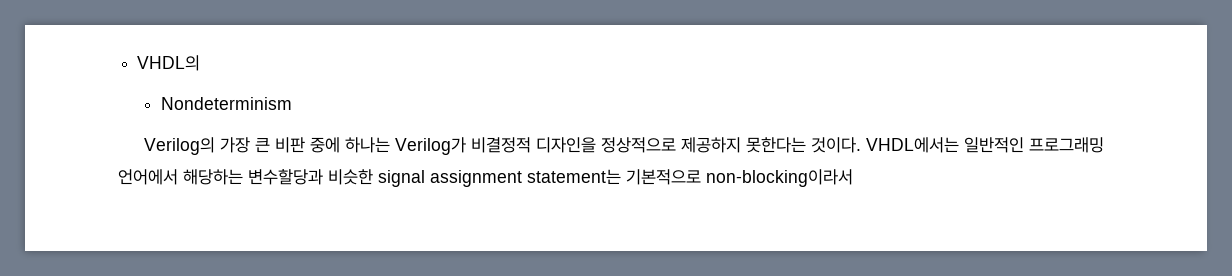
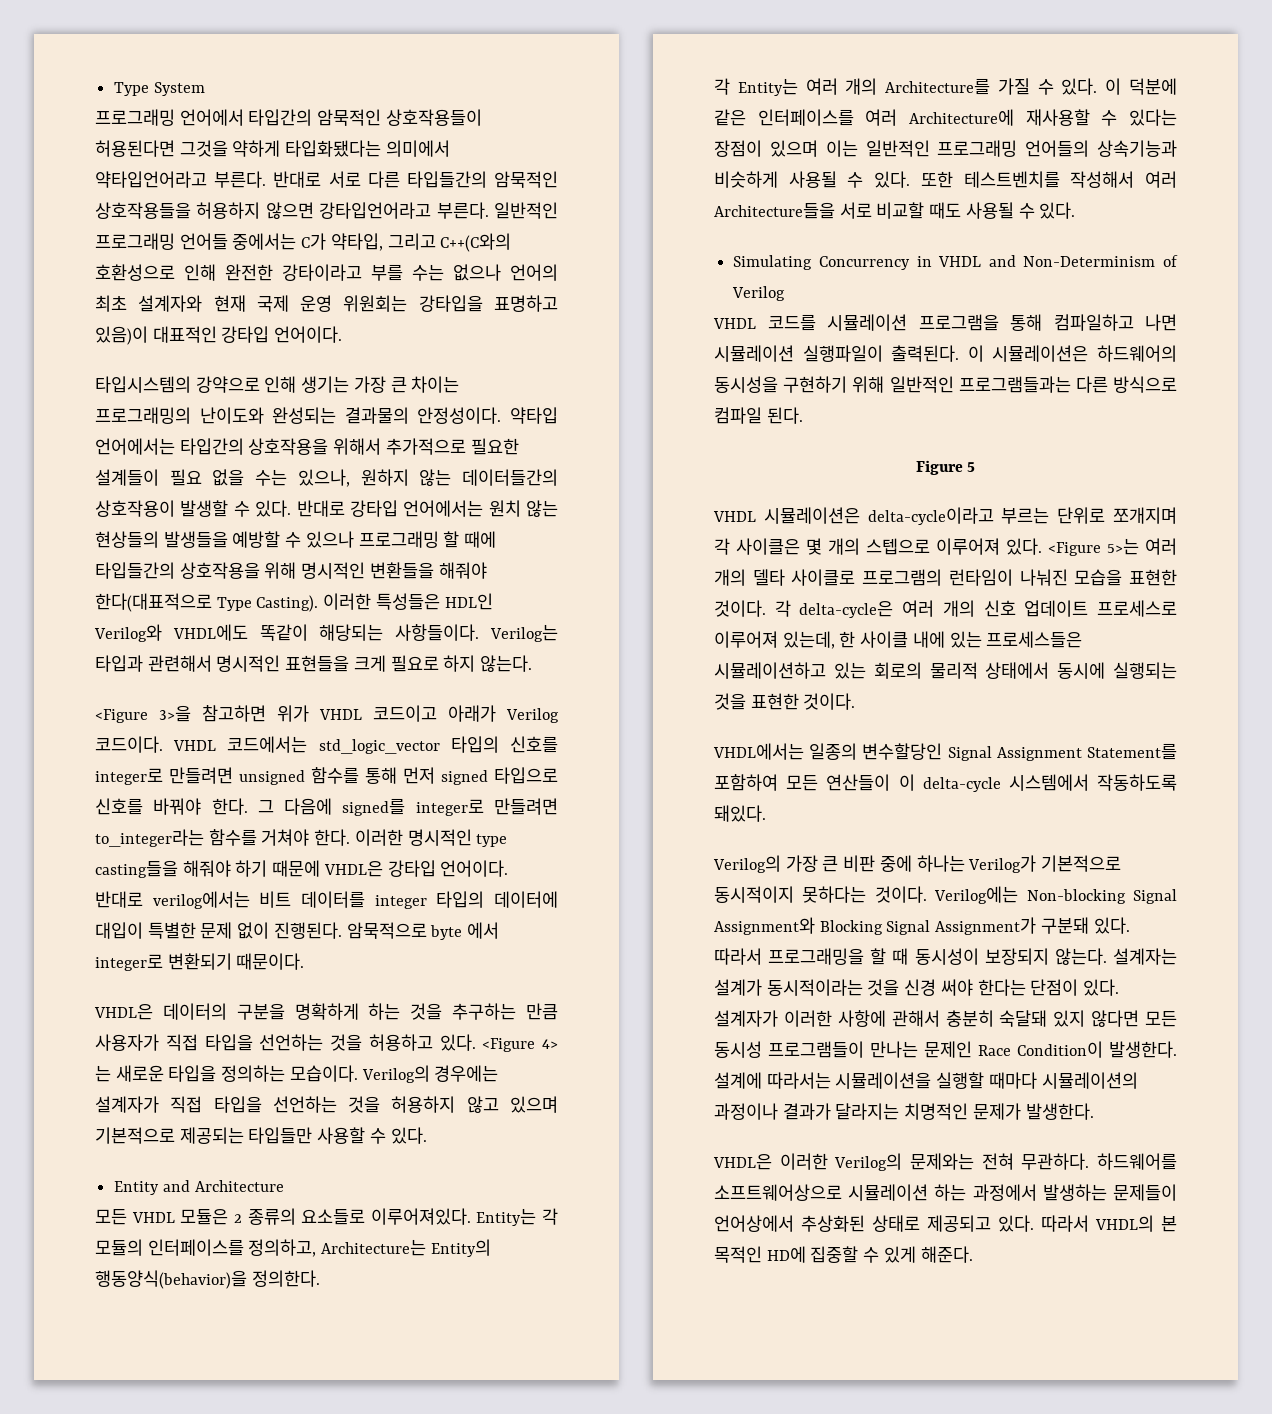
[137,55,201,71] [160,97,292,110] VHDL의 // Nondeterminism -> [114,82,205,96] [95,109,482,126] [95,140,450,157] [95,171,558,188] [95,202,558,219] [95,233,512,252] [95,264,558,281] [95,295,558,312] [95,326,343,345] [95,376,460,393] [95,407,558,424] [95,438,519,455] [95,469,558,487] [95,500,558,517] [95,531,497,548] [95,562,487,579] [95,593,493,612] [94,624,558,642] [95,655,533,672] [95,705,559,723] [95,736,558,754] [95,767,558,785] [95,798,558,816] [95,829,508,847] [95,860,509,878] [95,891,559,909] [95,922,500,940] [95,953,305,971] [94,1003,558,1020] [95,1034,558,1052] [95,1065,499,1083] [95,1096,558,1113] [95,1127,427,1144] [114,1180,284,1195] [95,1208,558,1226] [95,1239,491,1257] [95,1270,320,1289] [714,78,1177,96] [714,109,1177,126] [714,140,1177,157] [714,171,1177,188] [714,202,1076,219] [733,255,1178,270] [732,286,786,301] [713,314,1177,331] [714,345,1177,362] [714,376,1177,393] [714,407,803,424] [915,460,976,475] [713,507,1177,525] [714,538,1177,556] [714,569,1177,586] [714,600,1177,618] [714,631,1083,649] [714,662,1177,679] [714,693,856,710] [713,743,1177,761] [714,774,1177,792] [714,805,766,822] Type System // 프로그래밍 언어에서 타입간의 암묵적인 상호작용들이 허용된다면 그것을 약하게 타입화됐다는 의미에서 약타입언어라고 부른다. 반대로 서로 다른 타입들간의 암묵적인 상호작용들을 허용하지 않으면 강타입언어라고 부른다. 일반적인 프로그래밍 언어들 중에서는 C가 약타입, 그리고 C++(C와의 호환성으로 인해 완전한 강타이라고 부를 수는 없으나 언어의 최초 설계자와 현재 국제 운영 위원회는 강타입을 표명하고 있음)이 대표적인 강타입 언어이다. // 타입시스템의 강약으로 인해 생기는 가장 큰 차이는 프로그래밍의 난이도와 완성되는 결과물의 안정성이다. 약타입 언어에서는 타입간의 상호작용을 위해서 추가적으로 필요한 설계들이 필요 없을 수는 있으나, 원하지 않는 데이터들간의 상호작용이 발생할 수 있다. 반대로 강타입 언어에서는 원치 않는 현상들의 발생들을 예방할 수 있으나 프로그래밍 할 때에 타입들간의 상호작용을 위해 명시적인 변환들을 해줘야 한다(대표적으로 Type Casting). 이러한 특성들은 HDL인 Verilog와 VHDL에도 똑같이 해당되는 사항들이다. Verilog는 타입과 관련해서 명시적인 표현들을 크게 필요로 하지 않는다. // <Figure 3>을 참고하면 위가 VHDL 코드이고 아래가 Verilog 코드이다. VHDL 코드에서는 std_logic_vector 타입의 신호를 integer로 만들려면 unsigned 함수를 통해 먼저 signed 타입으로 신호를 바꿔야 한다. 그 다음에 signed를 integer로 만들려면 to_integer라는 함수를 거쳐야 한다. 이러한 명시적인 type casting들을 해줘야 하기 때문에 VHDL은 강타입 언어이다. 반대로 verilog에서는 비트 데이터를 integer 타입의 데이터에 대입이 특별한 문제 없이 진행된다. 암묵적으로 byte 에서 integer로 변환되기 때문이다. // VHDL은 데이터의 구분을 명확하게 하는 것을 추구하는 만큼 사용자가 직접 타입을 선언하는 것을 허용하고 있다. <Figure 4> 는 새로운 타입을 정의하는 모습이다. Verilog의 경우에는 설계자가 직접 타입을 선언하는 것을 허용하지 않고 있으며 기본적으로 제공되는 타입들만 사용할 수 있다. // Entity and Architecture // 모든 VHDL 모듈은 2 종류의 요소들로 이루어져있다. Entity는 각 모듈의 인터페이스를 정의하고, Architecture는 Entity의 행동양식(behavior)을 정의한다. // 각 Entity는 여러 개의 Architecture를 가질 수 있다. 이 덕분에 같은 인터페이스를 여러 Architecture에 재사용할 수 있다는 장점이 있으며 이는 일반적인 프로그래밍 언어들의 상속기능과 비슷하게 사용될 수 있다. 또한 테스트벤치를 작성해서 여러 Architecture들을 서로 비교할 때도 사용될 수 있다. // Simulating Concurrency in VHDL and Non-Determinism of Verilog // VHDL 코드를 시뮬레이션 프로그램을 통해 컴파일하고 나면 시뮬레이션 실행파일이 출력된다. 이 시뮬레이션은 하드웨어의 동시성을 구현하기 위해 일반적인 프로그램들과는 다른 방식으로 컴파일 된다. // Figure 5 // VHDL 시뮬레이션은 delta-cycle이라고 부르는 단위로 쪼개지며 각 사이클은 몇 개의 스텝으로 이루어져 있다. <Figure 5>는 여러 개의 델타 사이클로 프로그램의 런타임이 나눠진 모습을 표현한 것이다. 각 delta-cycle은 여러 개의 신호 업데이트 프로세스로 이루어져 있는데, 한 사이클 내에 있는 프로세스들은 시뮬레이션하고 있는 회로의 물리적 상태에서 동시에 실행되는 것을 표현한 것이다. // VHDL에서는 일종의 변수할당인 Signal Assignment Statement를 포함하여 모든 연산들이 이 delta-cycle 시스템에서 작동하도록 돼있다.
[471,137,1105,153] [118,169,853,187] 비결정적 디자인을 정상적으로 제공하지 못한다는 것이다. VHDL에서는 일반적인 프로그래밍 언어에서 해당하는 변수할당과 비슷한 signal assignment statement는 기본적으로 non-blocking이라서 -> [1041,855,1122,872] [714,886,1177,904] [714,917,1130,935] [714,948,1177,965] [714,979,1120,996] [714,1010,1177,1027] [714,1041,1177,1058] [714,1072,1138,1089] [714,1103,1094,1120] [713,1153,1177,1171] [714,1184,1177,1201] [714,1215,1177,1232] [714,1246,973,1263] 기본적으로 동시적이지 못하다는 것이다. Verilog에는 Non-blocking Signal Assignment와 Blocking Signal Assignment가 구분돼 있다. 따라서 프로그래밍을 할 때 동시성이 보장되지 않는다. 설계자는 설계가 동시적이라는 것을 신경 써야 한다는 단점이 있다. 설계자가 이러한 사항에 관해서 충분히 숙달돼 있지 않다면 모든 동시성 프로그램들이 만나는 문제인 Race Condition이 발생한다. 설계에 따라서는 시뮬레이션을 실행할 때마다 시뮬레이션의 과정이나 결과가 달라지는 치명적인 문제가 발생한다. // VHDL은 이러한 Verilog의 문제와는 전혀 무관하다. 하드웨어를 소프트웨어상으로 시뮬레이션 하는 과정에서 발생하는 문제들이 언어상에서 추상화된 상태로 제공되고 있다. 따라서 VHDL의 본 목적인 HD에 집중할 수 있게 해준다.

